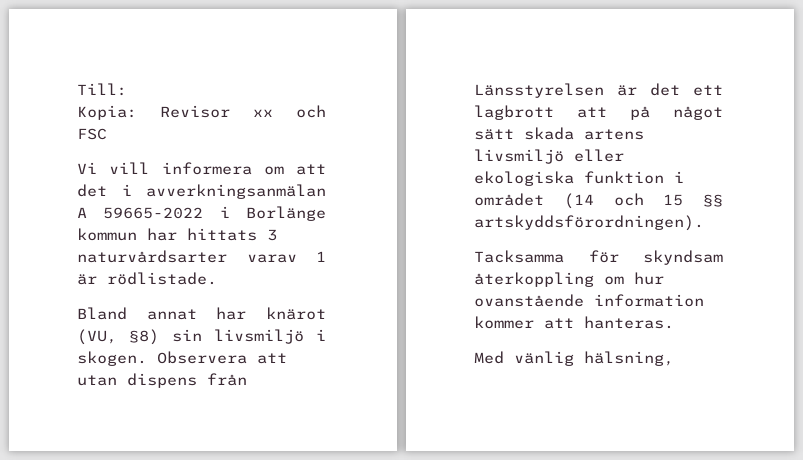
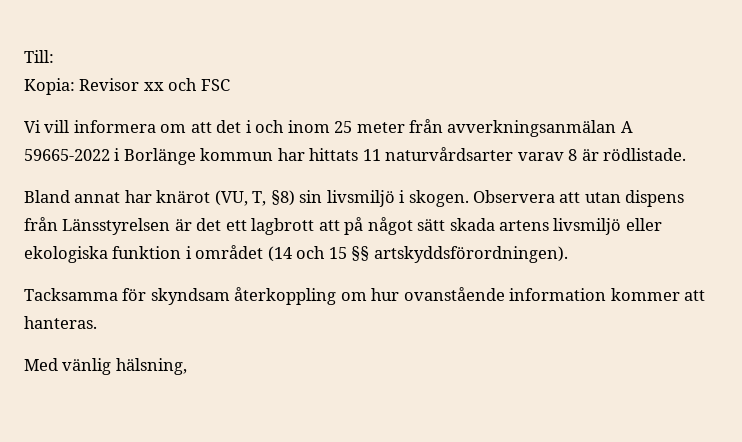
(132, 190) none -> [255,119,444,133] och inom 25 meter från
[267,229,277,241] 3 -> [362,149,381,161] 11
[316,251,326,262] 1 -> [568,149,578,161] 8
(117, 337) none -> [252,191,267,206] T,

